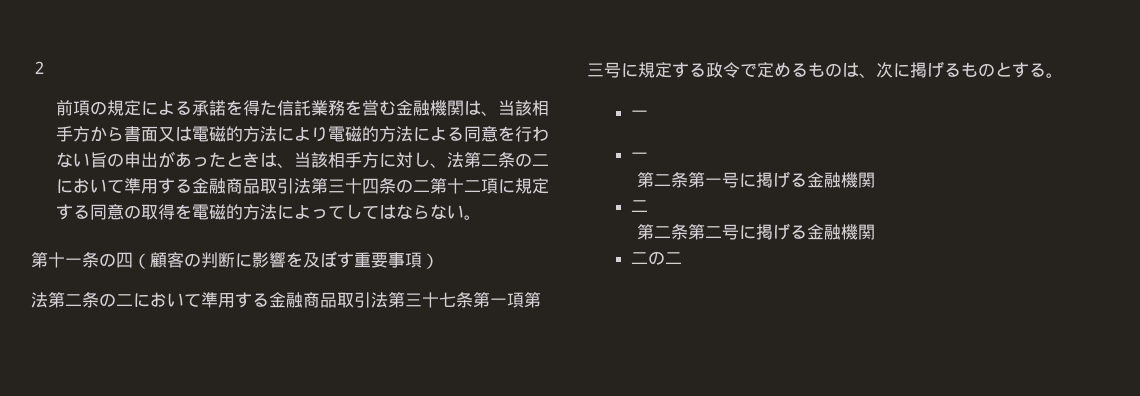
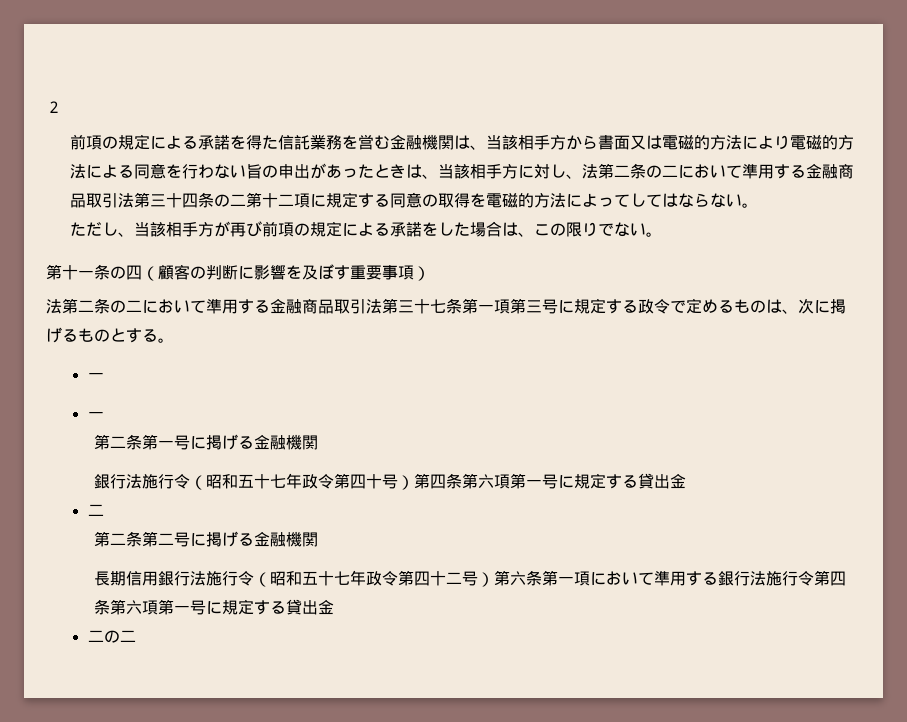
(482, 217) none -> [70,221,663,237] // ただし、当該相手方が再び前項の規定による承諾をした場合は、この限りでない。
(876, 180) none -> [94,473,687,490] // 銀行法施行令（昭和五十七年政令第四十号）第四条第六項第一号に規定する貸出金
(876, 232) none -> [94,570,847,587] [94,599,335,615] // 長期信用銀行法施行令（昭和五十七年政令第四十二号）第六条第一項において準用する銀行法施行令第四条第六項第一号に規定する貸出金

